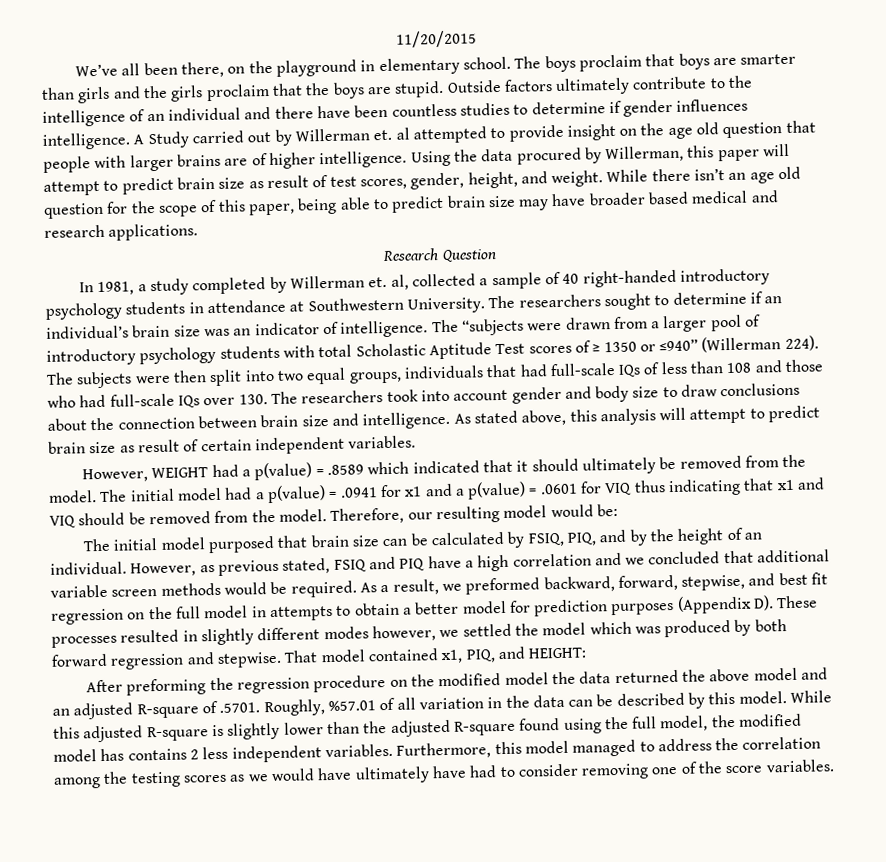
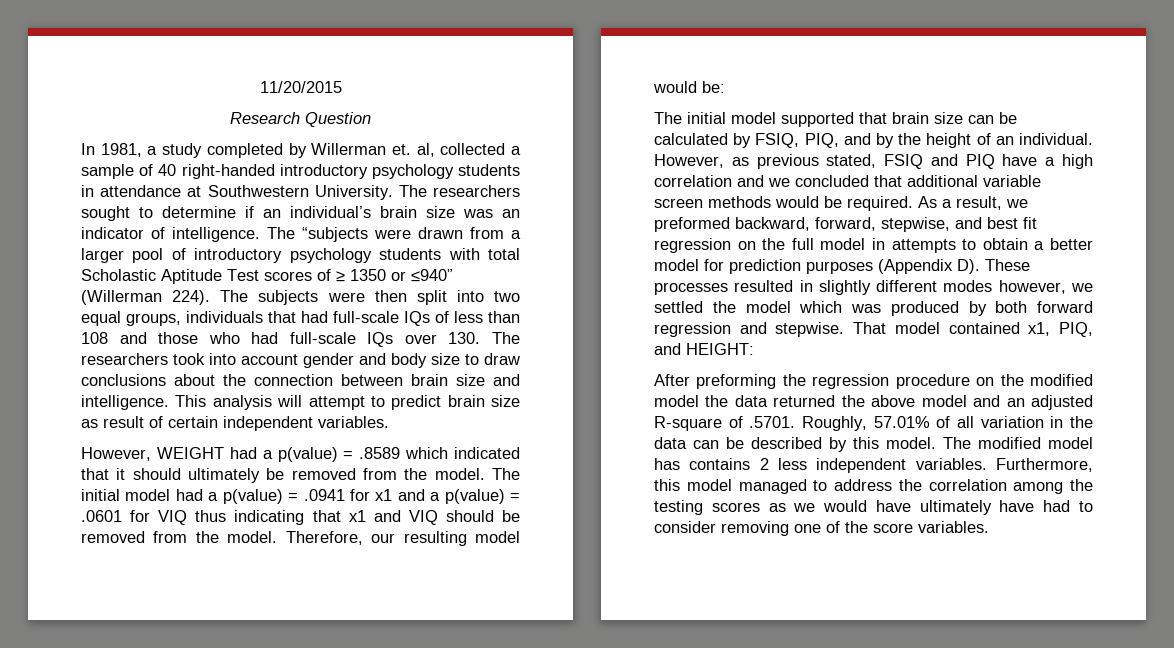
[75,53,797,78] [41,75,754,104] [42,98,749,127] [42,120,816,150] [43,143,791,173] [43,166,802,196] [43,190,779,219] [44,223,199,241] // We’ve all been there, on the playground in elementary school. The boys proclaim that boys are smarter than girls and the girls proclaim that the boys are stupid. Outside factors ultimately contribute to the intelligence of an individual and there have been countless studies to determine if gender influences intelligence. A Study carried out by Willerman et. al attempted to provide insight on the age old question that people with larger brains are of higher intelligence. Using the data procured by Willerman, this paper will attempt to predict brain size as result of test scores, gender, height, and weight. While there isn’t an age old question for the scope of this paper, being able to predict brain size may have broader based medical and research applications. -> (342, 87) none
[453,409,597,426] As stated above, this -> [175,395,207,407] This
[208,535,276,554] purposed -> [781,112,854,127] supported
[327,700,376,712] %57.01 -> [873,416,930,428] 57.01%
[790,690,833,703] [53,714,736,743] While this adjusted R-square is slightly lower than the adjusted R-square found using the full model, the -> [943,437,971,449] The

